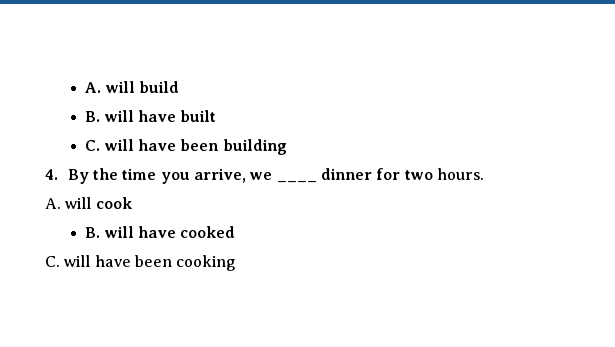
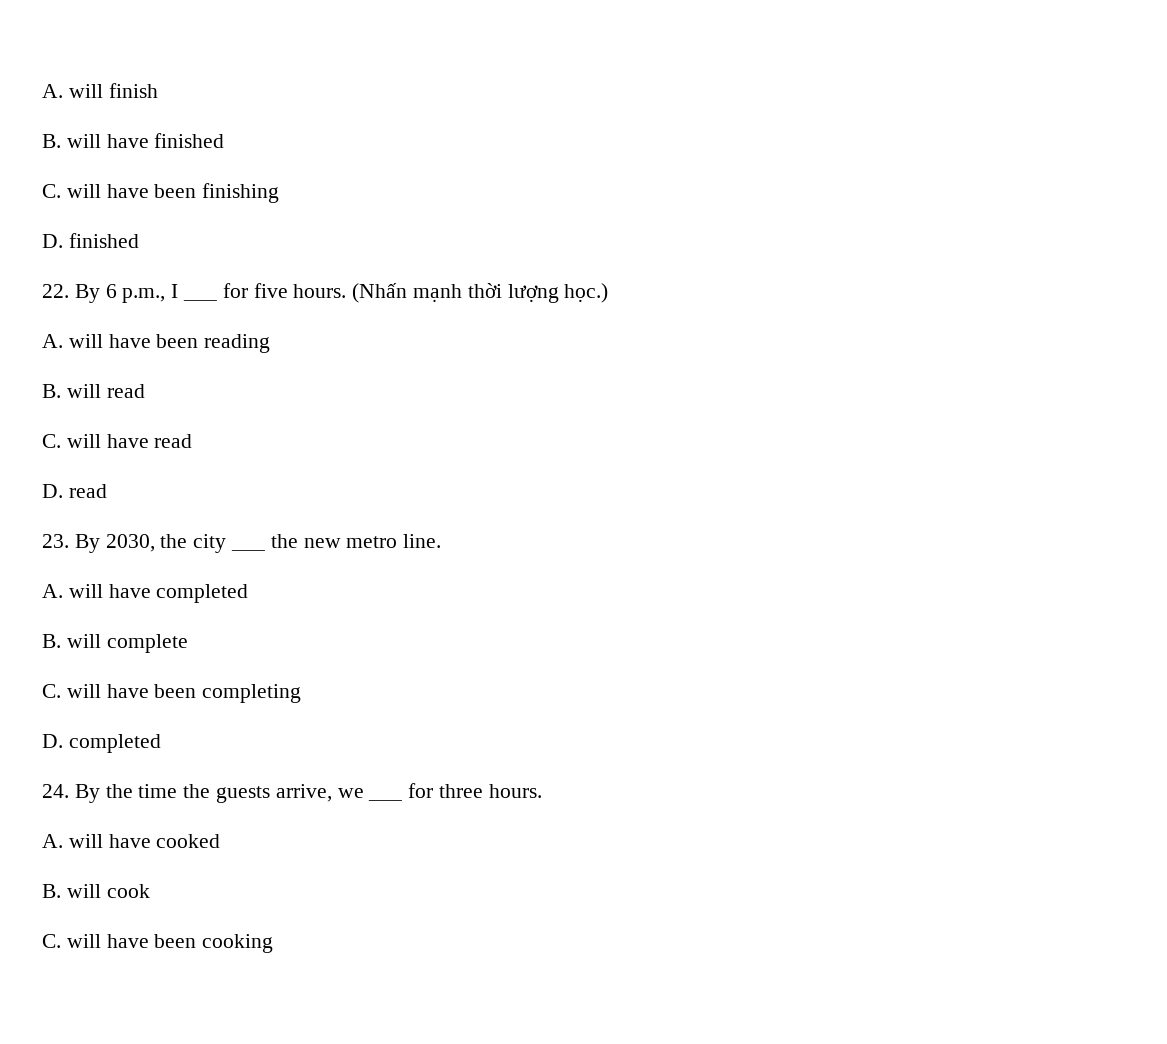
[85,81,179,93] [85,110,217,122] [85,139,287,155] [45,168,273,184] [276,180,317,183] [320,168,433,180] A. will build // B. will have built // C. will have been building // 4. By the time you arrive, we ____ dinner for two -> [42,83,158,98] [42,133,225,148] [42,183,280,203] [42,233,139,248] [42,284,179,303] [183,298,218,301] [222,283,609,303] [42,334,271,353] [42,384,145,398] [42,434,193,448] [42,484,107,498] [42,534,266,553] [270,534,442,548] [42,584,249,603] [42,634,188,653] [42,684,302,703] [42,734,161,753] [42,784,364,803] [368,798,403,801] [408,783,484,798] A. will finish // B. will have finished // C. will have been finishing // D. finished // 22. By 6 p.m., I ___ for five hours. (Nhấn mạnh thời lượng học.) // A. will have been reading // B. will read // C. will have read // D. read // 23. By 2030, the city ___ the new metro line. // A. will have completed // B. will complete // C. will have been completing // D. completed // 24. By the time the guests arrive, we ___ for three
[95,197,132,209] [85,226,236,238] cook // B. will have cooked -> [108,834,221,848] [42,884,150,898] have cooked // B. will cook

